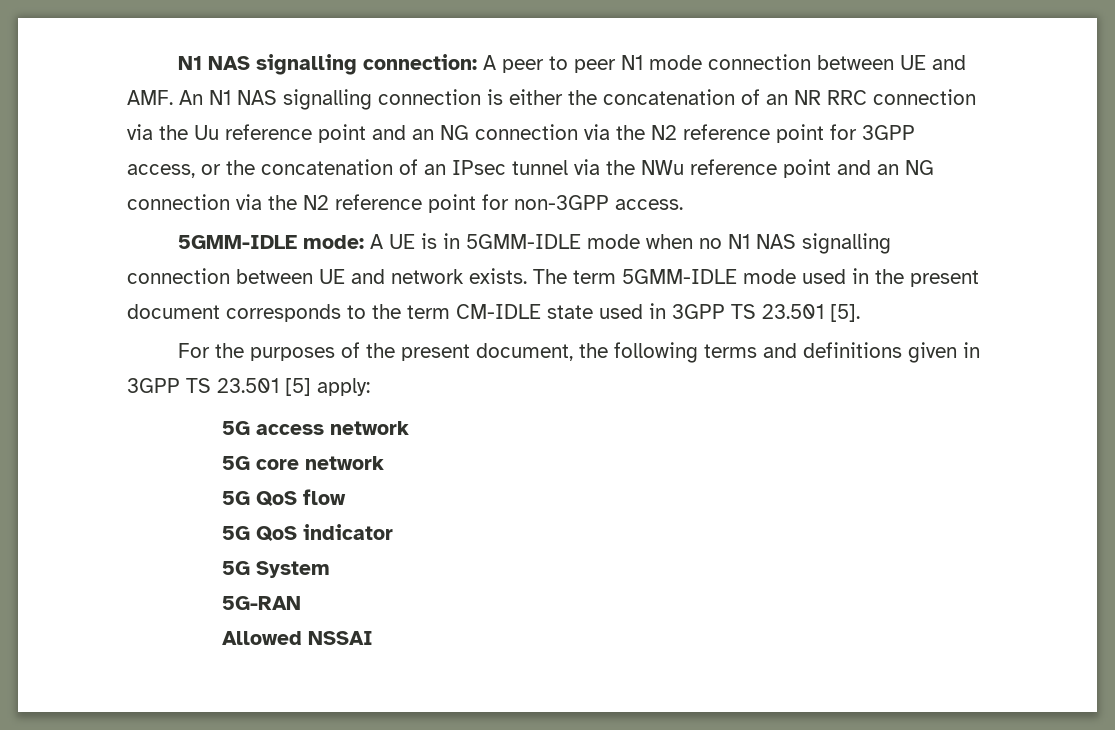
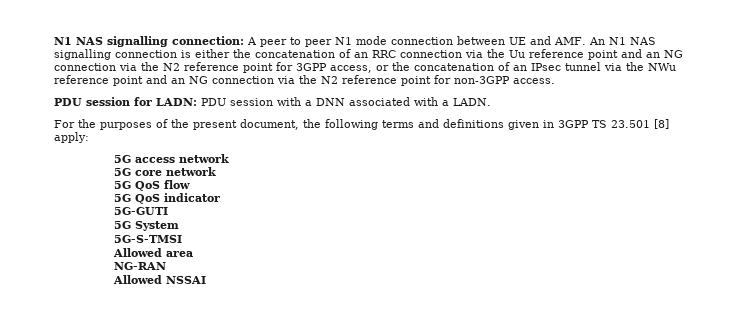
[794,90,821,105] NR -> (368, 55) none
[178,233,892,254] [127,268,979,287] [127,303,860,322] 5GMM-IDLE mode: A UE is in 5GMM-IDLE mode when no N1 NAS signalling connection between UE and network exists. The term 5GMM-IDLE mode used in the present document corresponds to the term CM-IDLE state used in 3GPP TS 23.501 [5]. -> [54,97,491,106] PDU session for LADN: PDU session with a DNN associated with a LADN.
[285,378,311,396] [5] -> [654,119,669,129] [8]
(394, 532) none -> [113,207,168,215] // 5G-GUTI
[222,596,302,610] 5G-RAN -> [113,235,182,243] [112,248,193,257] [113,262,166,270] 5G-S-TMSI // Allowed area // NG-RAN

